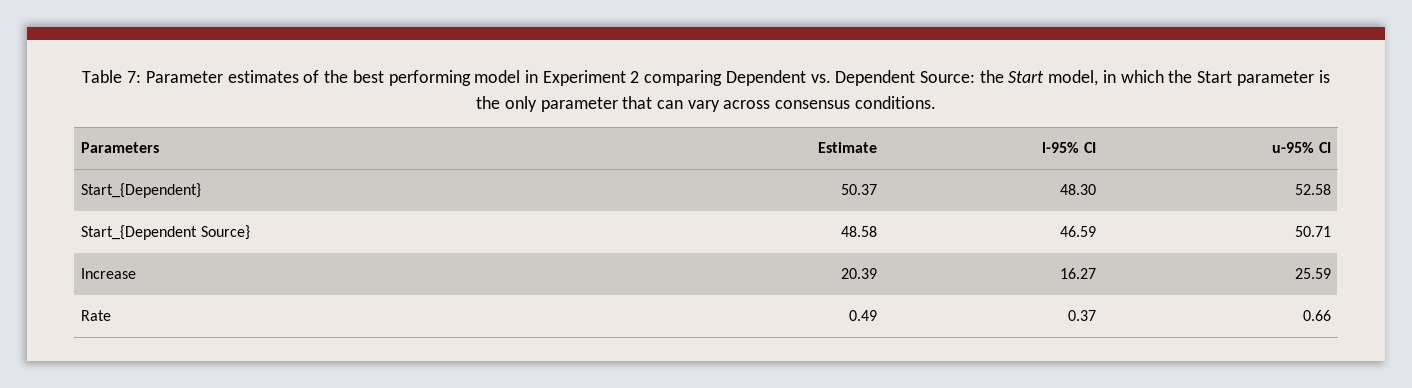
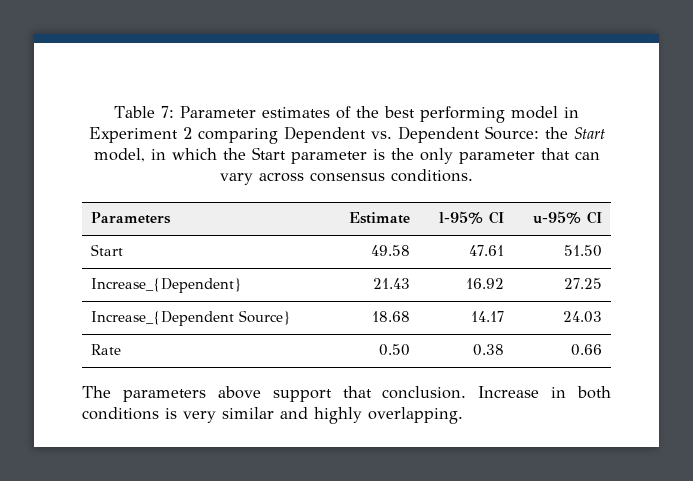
[81,183,202,198] [840,184,877,195] [1059,184,1096,195] [1294,184,1331,195] [81,225,250,240] [840,226,877,237] [1059,226,1096,237] [1294,226,1331,237] [81,268,137,279] [840,268,877,279] [1059,268,1096,279] [1294,268,1331,279] Start_{Dependent} | 50.37 | 48.30 | 52.58 // Start_{Dependent Source} | 48.58 | 46.59 | 50.71 // Increase | 20.39 | 16.27 | 25.59 -> [90,244,123,256] [371,245,411,256] [469,245,505,256] [564,245,603,257] [90,278,242,293] [373,278,411,289] [466,278,505,289] [564,278,603,289] [90,310,291,326] [372,311,411,322] [471,311,505,322] [563,311,603,323] Start | 49.58 | 47.61 | 51.50 // Increase_{Dependent} | 21.43 | 16.92 | 27.25 // Increase_{Dependent Source} | 18.68 | 14.17 | 24.03
[848,310,877,321] [1067,310,1096,321] 0.49 | 0.37 -> [379,344,411,356] [473,344,505,356] 0.50 | 0.38
(1331, 315) none -> [82,386,611,402] [82,407,463,424] // The parameters above support that conclusion. Increase in both conditions is very similar and highly overlapping.

